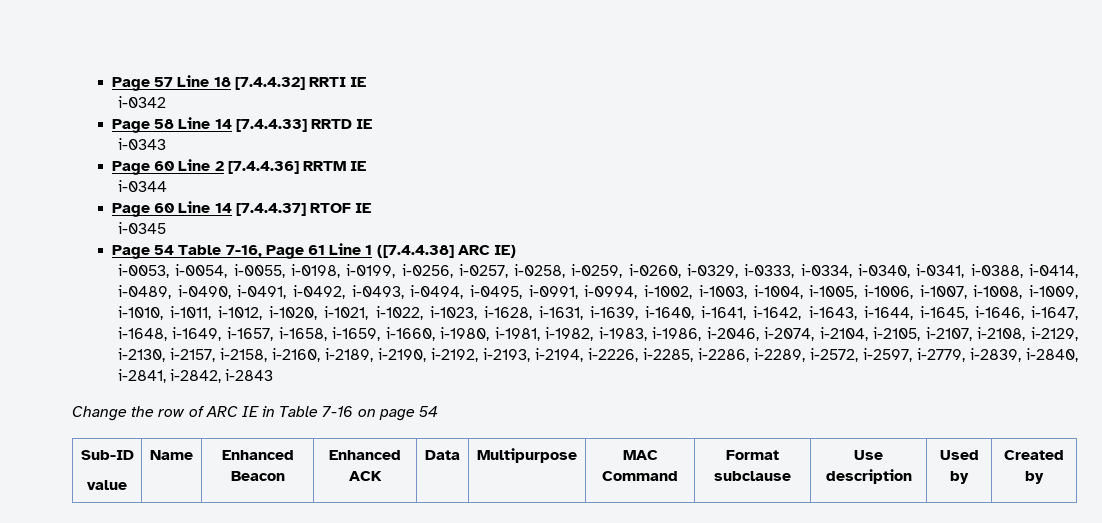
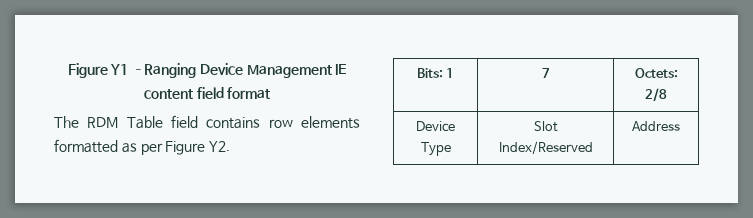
[112,75,367,91] [117,96,166,108] [112,117,373,133] [117,138,166,150] [112,159,367,175] [117,180,167,192] [112,201,372,217] [117,222,166,234] [112,243,516,259] [117,264,1078,278] [117,285,1078,299] [117,306,1078,320] [117,327,1079,341] [117,348,1078,362] [117,369,274,383] [72,406,439,421] [80,450,134,460] [87,480,127,490] [150,450,193,460] [221,450,294,460] [230,471,285,481] [329,450,401,460] [348,471,382,481] [425,450,460,460] [477,448,577,463] [622,450,658,460] [602,471,678,481] [726,450,779,460] [714,471,791,481] [854,450,883,460] [825,469,912,484] [939,450,979,460] [950,471,969,484] [1004,450,1064,460] [1025,471,1044,484] Page 57 Line 18 [7.4.4.32] RRTI IE // i-0342 // Page 58 Line 14 [7.4.4.33] RRTD IE // i-0343 // Page 60 Line 2 [7.4.4.36] RRTM IE // i-0344 // Page 60 Line 14 [7.4.4.37] RTOF IE // i-0345 // Page 54 Table 7-16, Page 61 Line 1 ([7.4.4.38] ARC IE) // i-0053, i-0054, i-0055, i-0198, i-0199, i-0256, i-0257, i-0258, i-0259, i-0260, i-0329, i-0333, i-0334, i-0340, i-0341, i-0388, i-0414, i-0489, i-0490, i-0491, i-0492, i-0493, i-0494, i-0495, i-0991, i-0994, i-1002, i-1003, i-1004, i-1005, i-1006, i-1007, i-1008, i-1009, i-1010, i-1011, i-1012, i-1020, i-1021, i-1022, i-1023, i-1628, i-1631, i-1639, i-1640, i-1641, i-1642, i-1643, i-1644, i-1645, i-1646, i-1647, i-1648, i-1649, i-1657, i-1658, i-1659, i-1660, i-1980, i-1981, i-1982, i-1983, i-1986, i-2046, i-2074, i-2104, i-2105, i-2107, i-2108, i-2129, i-2130, i-2157, i-2158, i-2160, i-2189, i-2190, i-2192, i-2193, i-2194, i-2226, i-2285, i-2286, i-2289, i-2572, i-2597, i-2779, i-2839, i-2840, i-2841, i-2842, i-2843 // Change the row of ARC IE in Table 7-16 on page 54 // Sub-ID // value | Name | Enhanced Beacon | Enhanced ACK | Data | Multipurpose | MAC Command | Format subclause | Use description | Used by | Created by -> [67,63,347,78] [143,87,271,99] [54,115,360,129] [54,139,231,155] [416,68,455,78] [541,68,550,78] [634,68,678,78] [645,88,667,102] [416,121,455,132] [420,142,451,156] [533,121,558,132] [498,141,593,154] [632,121,680,131] Figure Y1 –Ranging Device Management IE content field format // The RDM Table field contains row elements formatted as per Figure Y2. // Bits: 1 | 7 | Octets: 2/8 // Device Type | Slot Index/Reserved | Address

